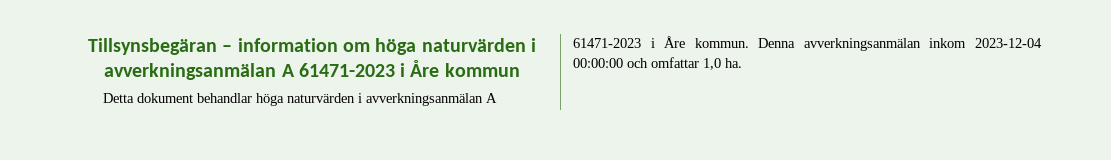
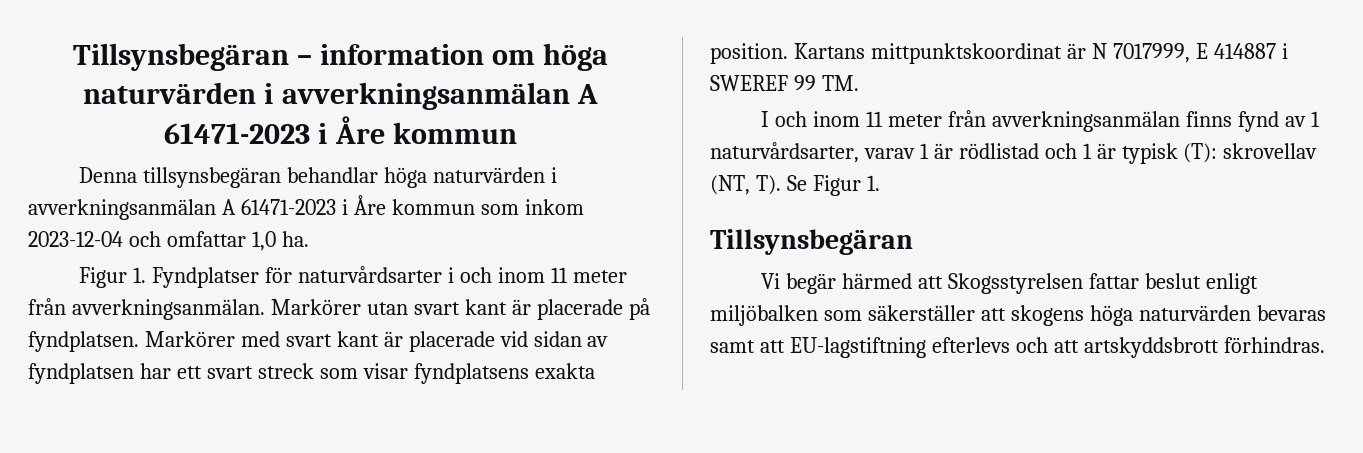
[102,93,193,103] Detta dokument -> [79,167,282,188] Denna tillsynsbegäran
[694,38,921,51] kommun. Denna avverkningsanmälan -> [391,199,519,215] kommun som
[573,58,623,68] 00:00:00 -> (123, 239) none
(742, 63) none -> [79,266,627,288] [28,298,650,320] [28,331,609,352] [28,363,595,384] [710,43,1288,64] [710,75,859,91] [761,110,1320,132] [710,142,1318,164] [710,175,880,196] [710,229,913,255] [761,273,1259,294] [710,305,1326,326] [710,337,1325,358] // Figur 1. Fyndplatser för naturvårdsarter i och inom 11 meter från avverkningsanmälan. Markörer utan svart kant är placerade på fyndplatsen. Markörer med svart kant är placerade vid sidan av fyndplatsen har ett svart streck som visar fyndplatsens exakta position. Kartans mittpunktskoordinat är N 7017999, E 414887 i SWEREF 99 TM. // I och inom 11 meter från avverkningsanmälan finns fynd av 1 naturvårdsarter, varav 1 är rödlistad och 1 är typisk (T): skrovellav (NT, T). Se Figur 1. // Tillsynsbegäran // Vi begär härmed att Skogsstyrelsen fattar beslut enligt miljöbalken som säkerställer att skogens höga naturvärden bevaras samt att EU-lagstiftning efterlevs och att artskyddsbrott förhindras.

